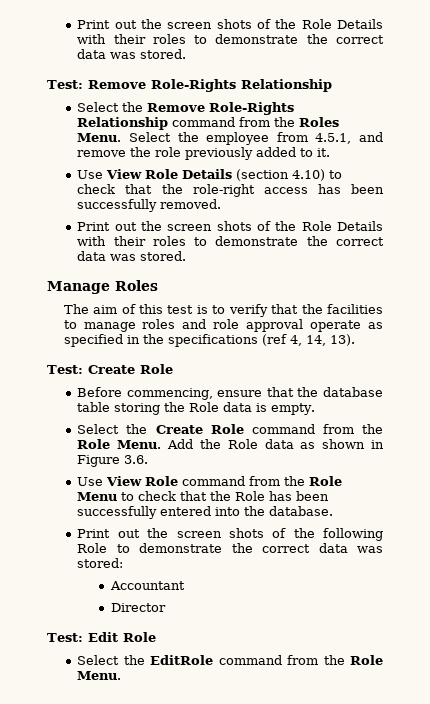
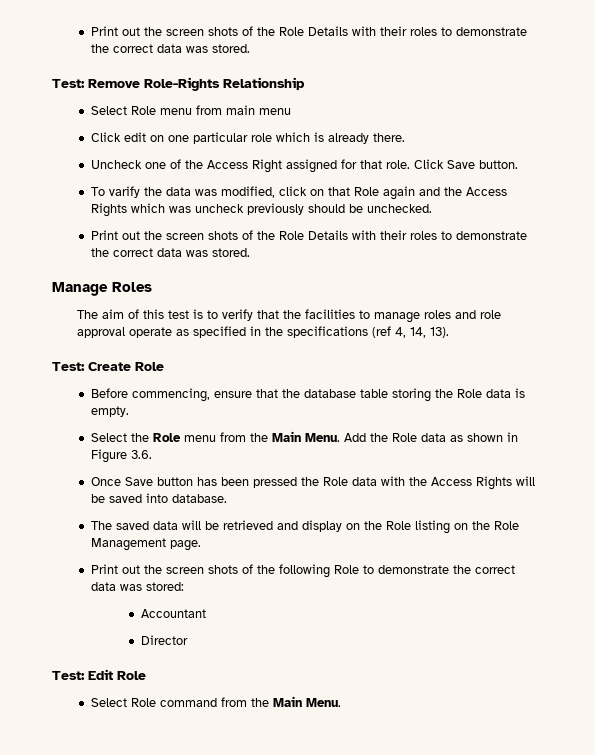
[122,102,295,115] [77,117,340,130] [77,132,383,145] [77,147,331,160] [77,169,343,181] [77,184,384,197] [77,199,222,212] the Remove Role-Rights Relationship command from the Roles Menu. Select the employee from 4.5.1, and remove the role previously added to it. // Use View Role Details (section 4.10) to check that the role-right access has been successfully removed. -> [131,105,292,115] [91,132,406,144] [91,159,519,173] [91,186,508,200] [91,203,433,217] Role menu from main menu // Click edit on one particular role which is already there. // Uncheck one of the Access Right assigned for that role. Click Save button. // To varify the data was modified, click on that Role again and the Access Rights which was uncheck previously should be unchecked.
[155,424,383,434] [77,439,111,449] Create Role command from the Role -> [153,431,302,442] Role menu from the Main
[77,476,343,486] [77,491,330,501] [77,506,334,519] Use View Role command from the Role Menu to check that the Role has been successfully entered into the database. -> [91,476,536,490] [91,493,228,503] [91,520,520,534] [91,538,202,551] Once Save button has been pressed the Role data with the Access Rights will be saved into database. // The saved data will be retrieved and display on the Role listing on the Role Management page.
[123,655,383,665] the EditRole command from the Role -> [131,696,303,707] Role command from the Main

